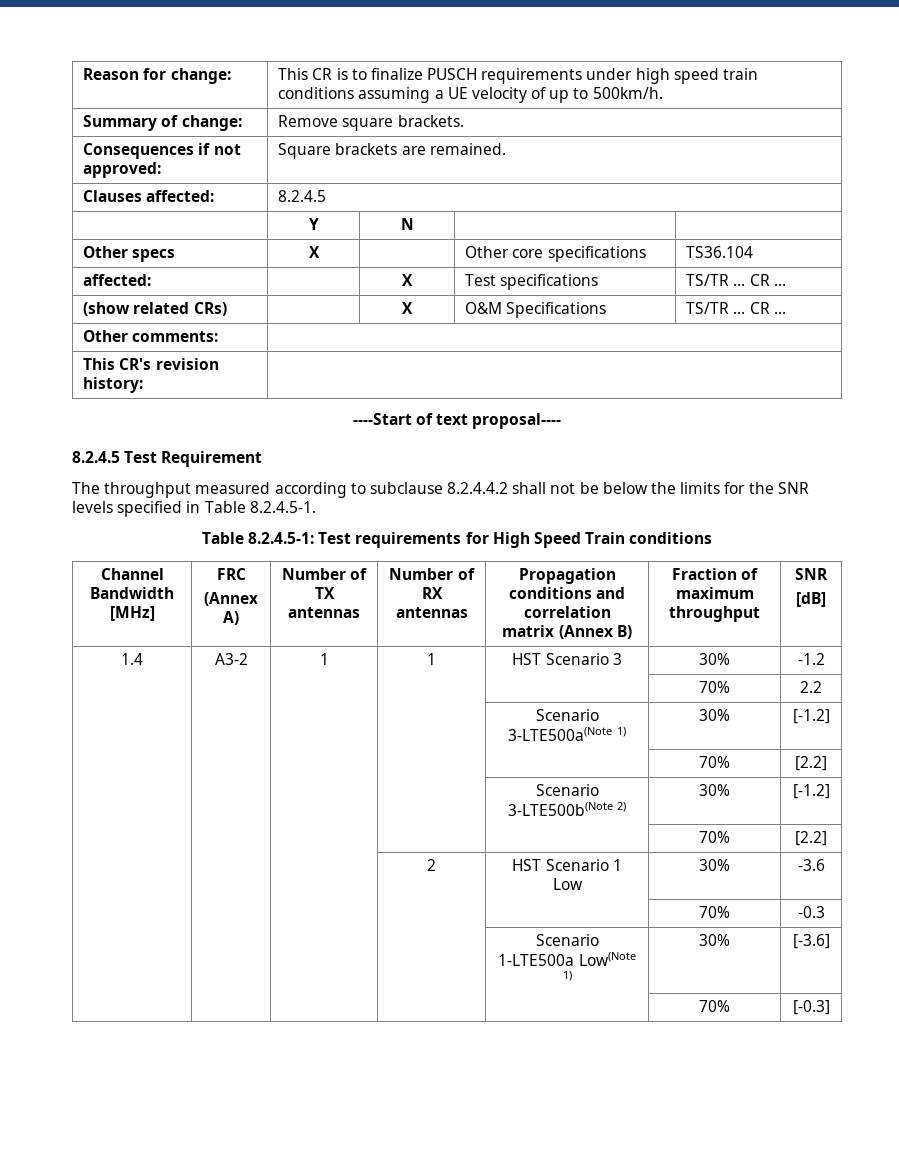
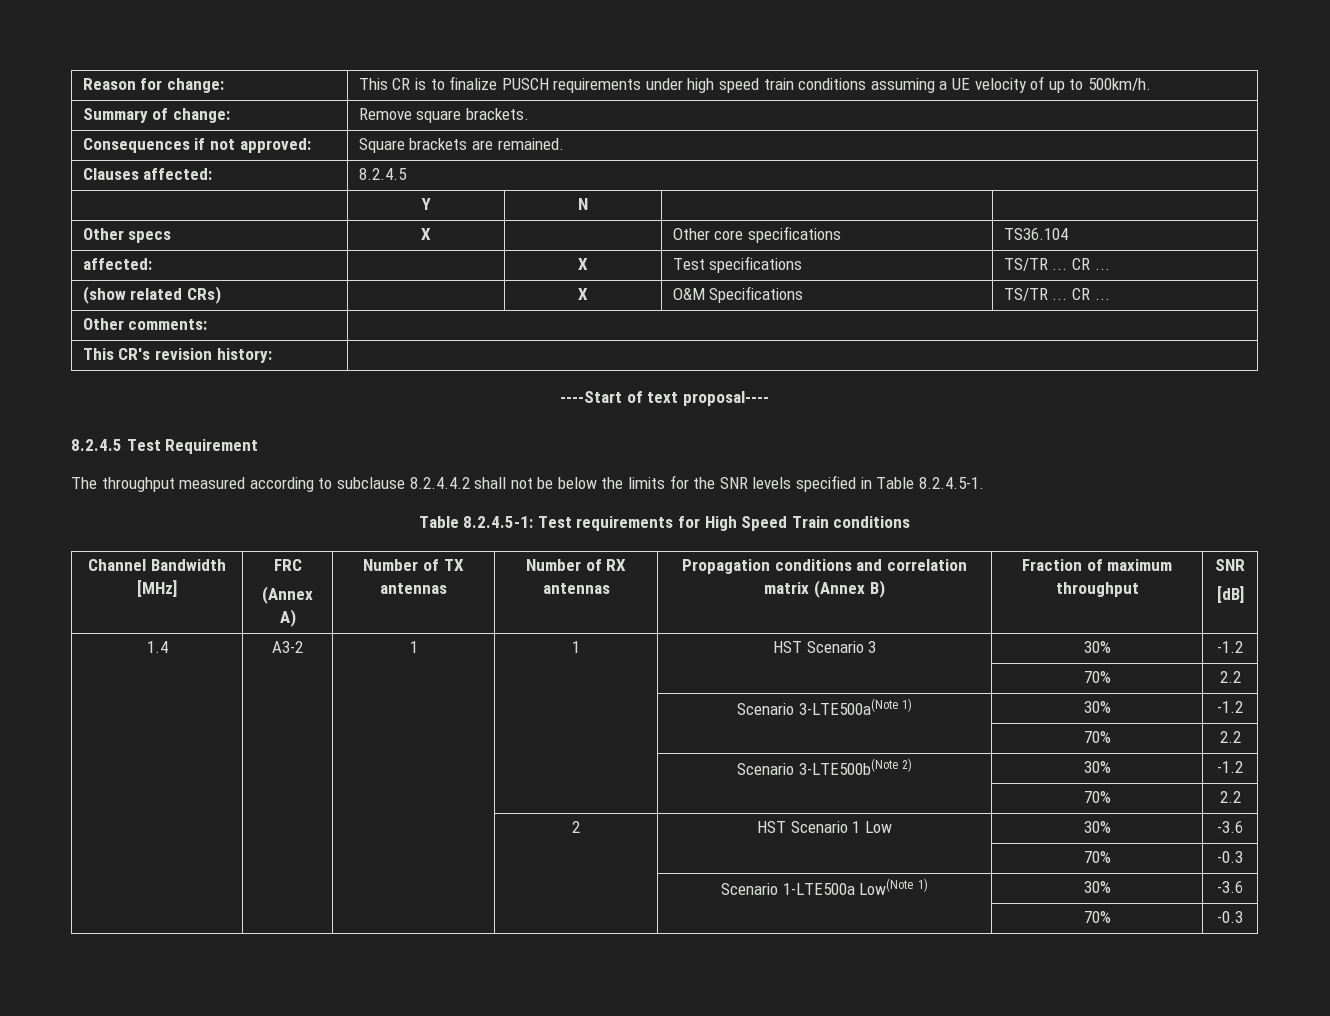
[792,709,830,724] [699,756,730,768] [795,756,827,771] [-1.2] // | | | | | 70% | [2.2] -> [1217,701,1243,713] [1083,731,1111,743] [1219,731,1241,743] -1.2 // | | | | | 70% | 2.2
[792,784,830,799] [699,831,730,843] [795,831,827,846] [-1.2] // | | | | | 70% | [2.2] -> [1217,761,1243,773] [1083,791,1111,803] [1219,791,1241,803] -1.2 // | | | | | 70% | 2.2
[792,934,830,949] [699,1000,730,1012] [792,1000,830,1015] [-3.6] // | | | | | 70% | [-0.3] -> [1217,881,1243,893] [1083,911,1111,923] [1217,911,1243,923] -3.6 // | | | | | 70% | -0.3

